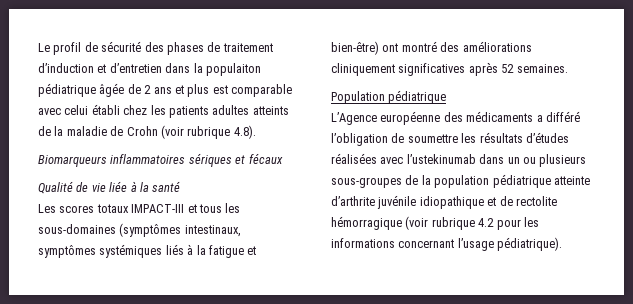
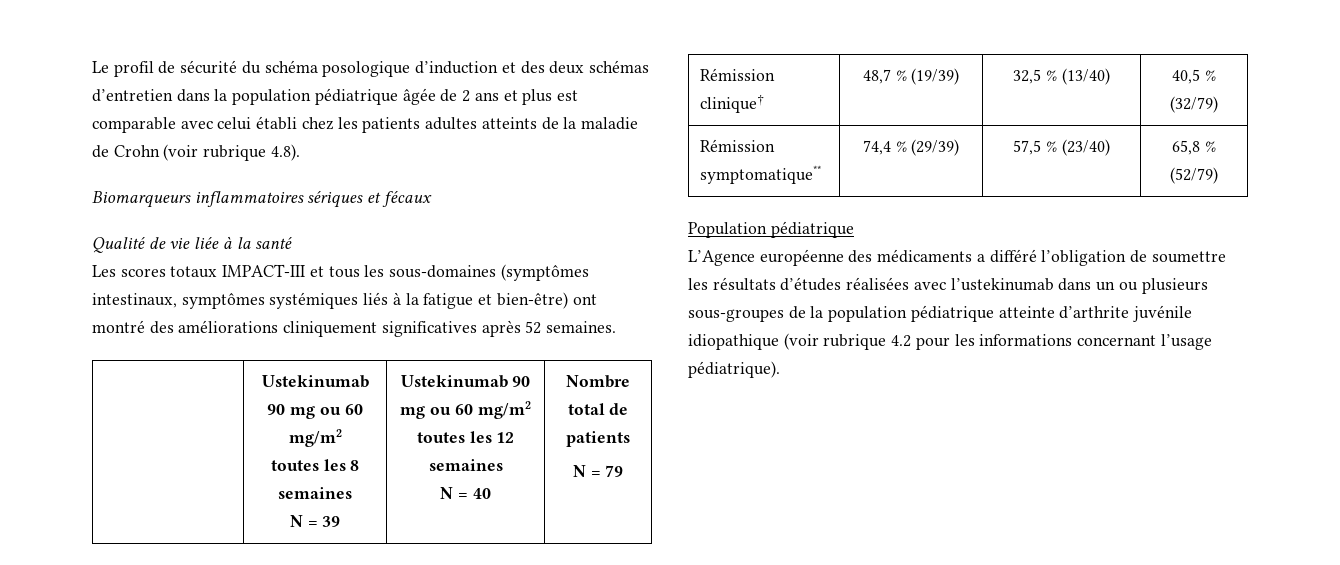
[144,42,273,55] [38,63,107,73] des phases de traitement d’induction et -> [241,60,649,77] du schéma posologique d’induction et des deux schémas
[205,63,261,76] populaiton -> [232,89,312,105] population
(568, 68) none -> [261,375,369,388] [267,404,363,419] [288,429,342,447] [270,459,360,471] [278,487,352,499] [289,515,341,527] [400,375,531,388] [400,401,531,419] [416,431,515,443] [428,459,503,471] [440,487,491,499] [566,375,630,388] [567,403,629,415] [566,431,630,447] [572,465,624,477] [700,68,776,81] [700,94,765,113] [862,68,960,85] [1013,68,1110,85] [1172,69,1216,84] [1170,96,1218,113] [700,139,776,152] [700,165,822,184] [862,139,960,156] [1013,139,1110,156] [1172,140,1216,155] [1170,167,1218,184] // | Ustekinumab 90 mg ou 60 mg/m2 // toutes les 8 semaines // N = 39 | Ustekinumab 90 mg ou 60 mg/m2 toutes les 12 semaines // N = 40 | Nombre total de patients // N = 79 // Rémission clinique† | 48,7 % (19/39) | 32,5 % (13/40) | 40,5 % (32/79) // Rémission symptomatique** | 74,4 % (29/39) | 57,5 % (23/40) | 65,8 % (52/79)
[487,196,557,206] [331,216,402,230] et de rectolite hémorragique -> (779, 342) none

